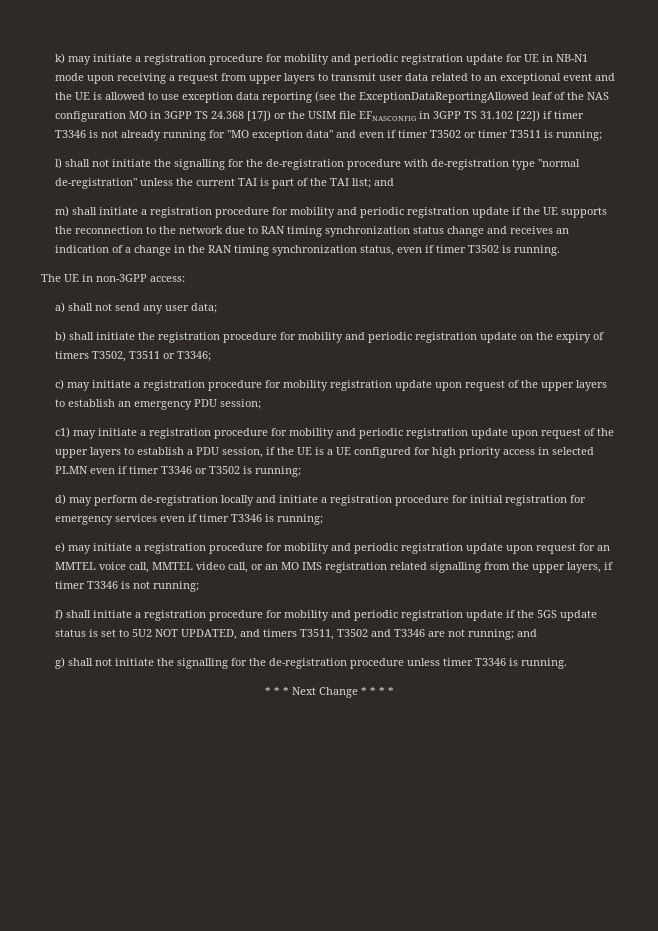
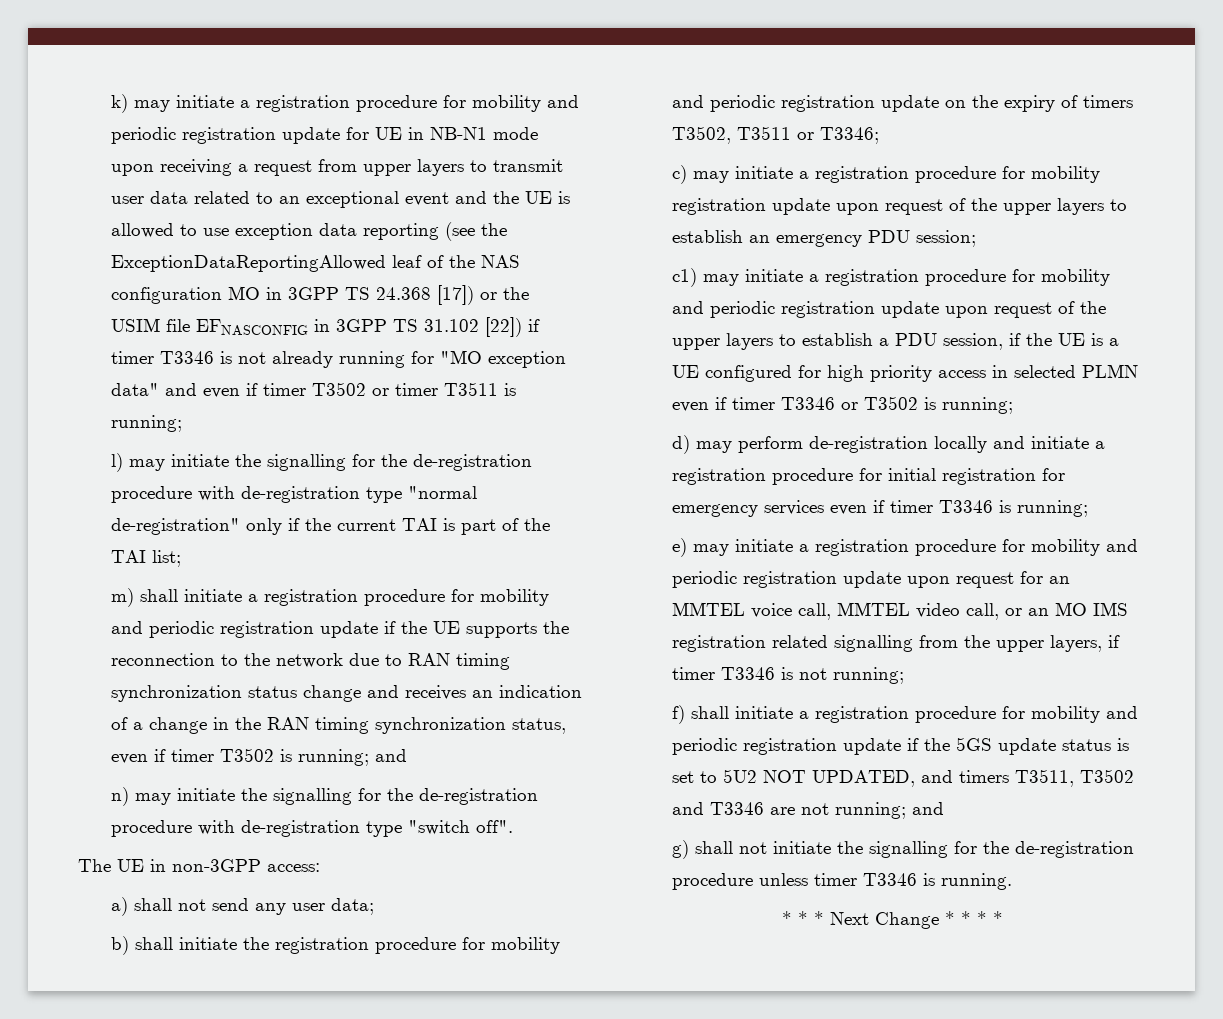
[65,159,110,167] shall not -> [129,459,166,471] may
[140,178,174,186] unless -> [246,518,301,535] only if
[374,178,395,186] and -> (182, 558) none
[514,245,561,256] running. -> [298,749,408,766] [111,787,539,806] [111,820,514,837] running; and // n) may initiate the signalling for the de-registration procedure with de-registration type "switch off".

